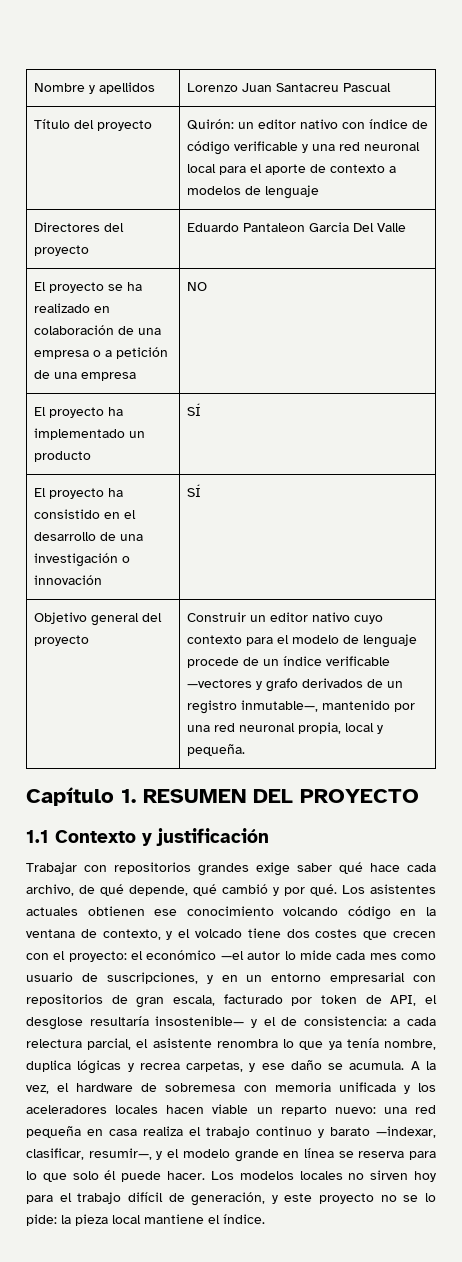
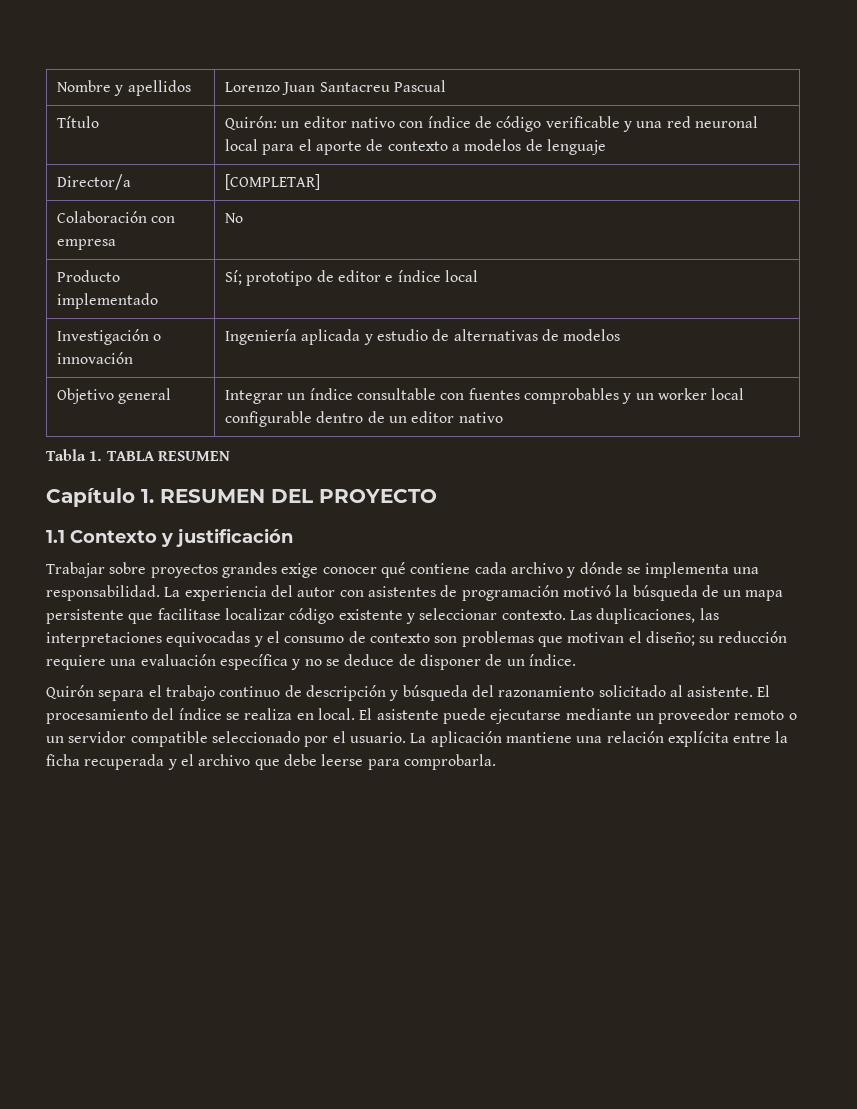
[73,120,152,131] del proyecto -> (100, 122) none
[33,222,124,232] [33,245,89,256] [186,222,406,232] [33,282,142,293] [33,303,110,313] [33,325,161,335] [33,347,168,359] [33,370,136,381] [186,282,207,291] [33,407,123,418] [33,428,145,440] [33,451,91,462] [186,403,201,416] [33,488,123,499] [33,509,136,519] [33,532,143,541] [33,553,130,567] [33,575,102,585] [186,484,201,497] [33,612,162,626] [33,635,89,646] [186,612,383,624] [186,634,417,648] [186,656,390,668] [186,678,403,692] [186,700,415,714] [186,722,383,734] [186,744,245,756] Directores del proyecto | Eduardo Pantaleon Garcia Del Valle // El proyecto se ha realizado en colaboración de una empresa o a petición de una empresa | NO // El proyecto ha implementado un producto | SÍ // El proyecto ha consistido en el desarrollo de una investigación o innovación | SÍ // Objetivo general del proyecto | Construir un editor nativo cuyo contexto para el modelo de lenguaje procede de un índice verificable —vectores y grafo derivados de un registro inmutable—, mantenido por una red neuronal propia, local y pequeña. -> [57,174,132,190] [225,174,321,190] [57,211,176,223] [57,239,117,250] [225,213,244,223] [57,270,121,282] [57,293,159,309] [225,270,479,286] [57,329,162,345] [57,352,134,364] [225,329,621,345] [57,388,172,404] [225,388,745,404] [225,411,503,427] [46,449,230,461] Director/a | [COMPLETAR] // Colaboración con empresa | No // Producto implementado | Sí; prototipo de editor e índice local // Investigación o innovación | Ingeniería aplicada y estudio de alternativas de modelos // Objetivo general | Integrar un índice consultable con fuentes comprobables y un worker local configurable dentro de un editor nativo // Tabla 1. TABLA RESUMEN
[84,862,436,876] [26,884,436,896] [26,906,436,920] [26,928,437,940] [26,950,437,962] [26,972,436,984] [26,994,438,1008] [26,1016,436,1030] [26,1038,437,1050] [26,1060,436,1074] [26,1082,436,1094] [26,1104,436,1116] [26,1126,436,1138] [26,1148,436,1162] [26,1170,436,1182] [26,1192,436,1206] [26,1214,265,1226] con repositorios grandes exige saber qué hace cada archivo, de qué depende, qué cambió y por qué. Los asistentes actuales obtienen ese conocimiento volcando código en la ventana de contexto, y el volcado tiene dos costes que crecen con el proyecto: el económico —el autor lo mide cada mes como usuario de suscripciones, y en un entorno empresarial con repositorios de gran escala, facturado por token de API, el desglose resultaría insostenible— y el de consistencia: a cada relectura parcial, el asistente renombra lo que ya tenía nombre, duplica lógicas y recrea carpetas, y ese daño se acumula. A la vez, el hardware de sobremesa con memoria unificada y los aceleradores locales hacen viable un reparto nuevo: una red pequeña en casa realiza el trabajo continuo y barato —indexar, clasificar, resumir—, y el modelo grande en línea se reserva para lo que solo él puede hacer. Los modelos locales no sirven hoy para el trabajo difícil de generación, y este proyecto no se lo pide: la pieza local mantiene el índice. -> [109,562,760,578] [46,585,784,601] [46,608,719,624] [46,631,788,647] [46,654,576,670] [46,685,771,701] [46,708,797,724] [46,731,789,747] [46,754,496,770] sobre proyectos grandes exige conocer qué contiene cada archivo y dónde se implementa una responsabilidad. La experiencia del autor con asistentes de programación motivó la búsqueda de un mapa persistente que facilitase localizar código existente y seleccionar contexto. Las duplicaciones, las interpretaciones equivocadas y el consumo de contexto son problemas que motivan el diseño; su reducción requiere una evaluación específica y no se deduce de disponer de un índice. // Quirón separa el trabajo continuo de descripción y búsqueda del razonamiento solicitado al asistente. El procesamiento del índice se realiza en local. El asistente puede ejecutarse mediante un proveedor remoto o un servidor compatible seleccionado por el usuario. La aplicación mantiene una relación explícita entre la ficha recuperada y el archivo que debe leerse para comprobarla.

